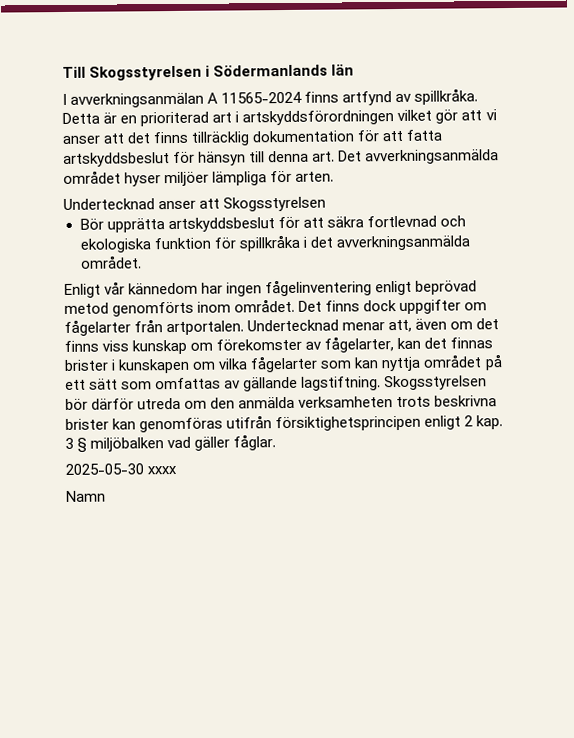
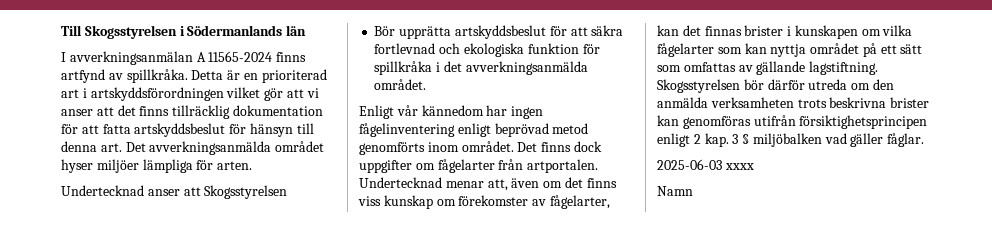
[65,463,144,475] 2025-05-30 -> [657,159,722,170] 2025-06-03

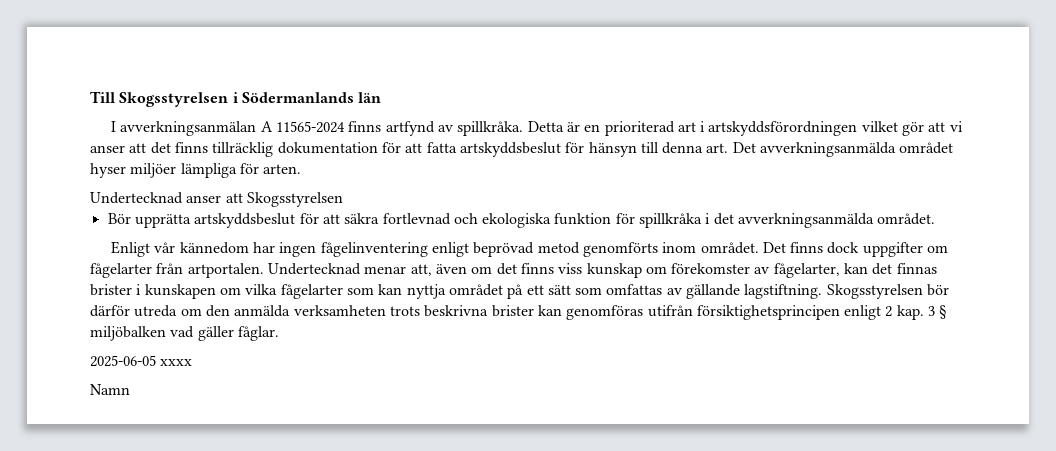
[657,159,722,170] 2025-06-03 -> [90,355,156,367] 2025-06-05

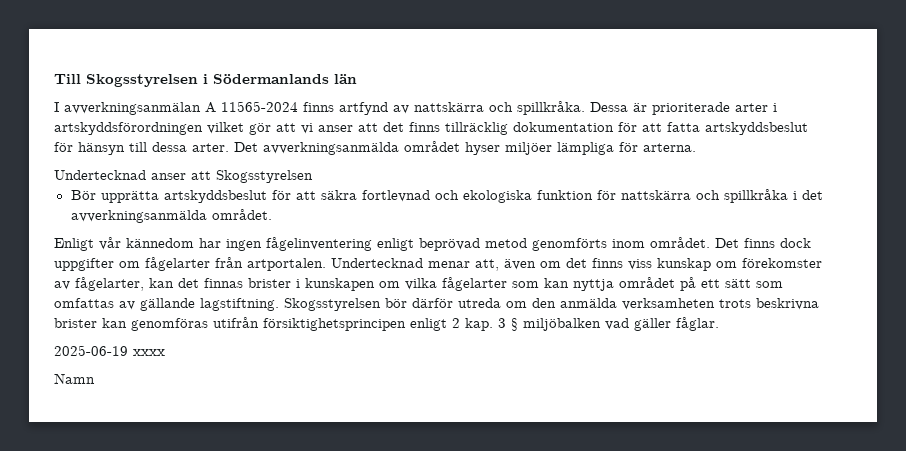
[457,121,696,136] spillkråka. Detta är en prioriterad art -> [414,101,768,115] nattskärra och spillkråka. Dessa är prioriterade arter
[662,142,729,154] denna art. -> [152,142,229,152] dessa arter.
[263,164,302,174] arten. -> [643,143,696,152] arterna.
(635, 218) none -> [620,190,720,200] nattskärra och
[90,355,156,367] 2025-06-05 -> [54,345,128,356] 2025-06-19

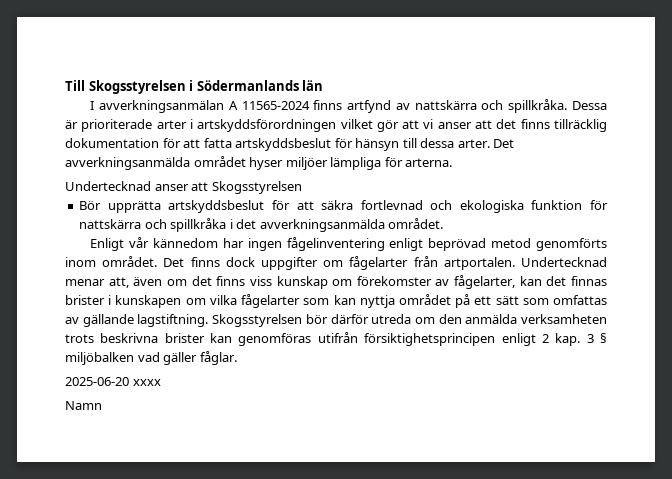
[54,345,128,356] 2025-06-19 -> [65,377,129,386] 2025-06-20

